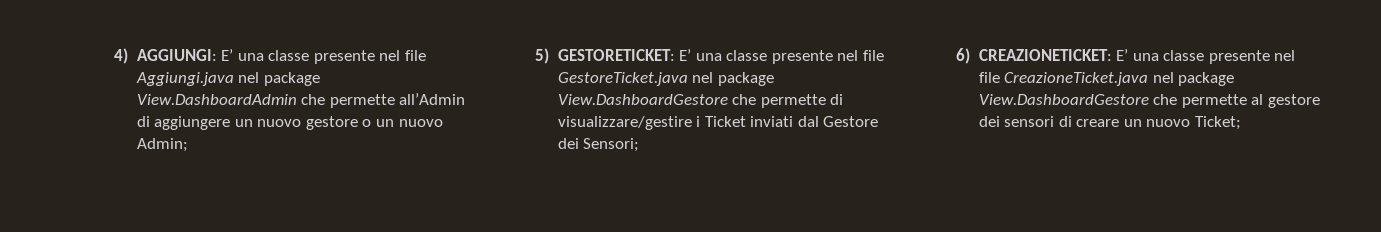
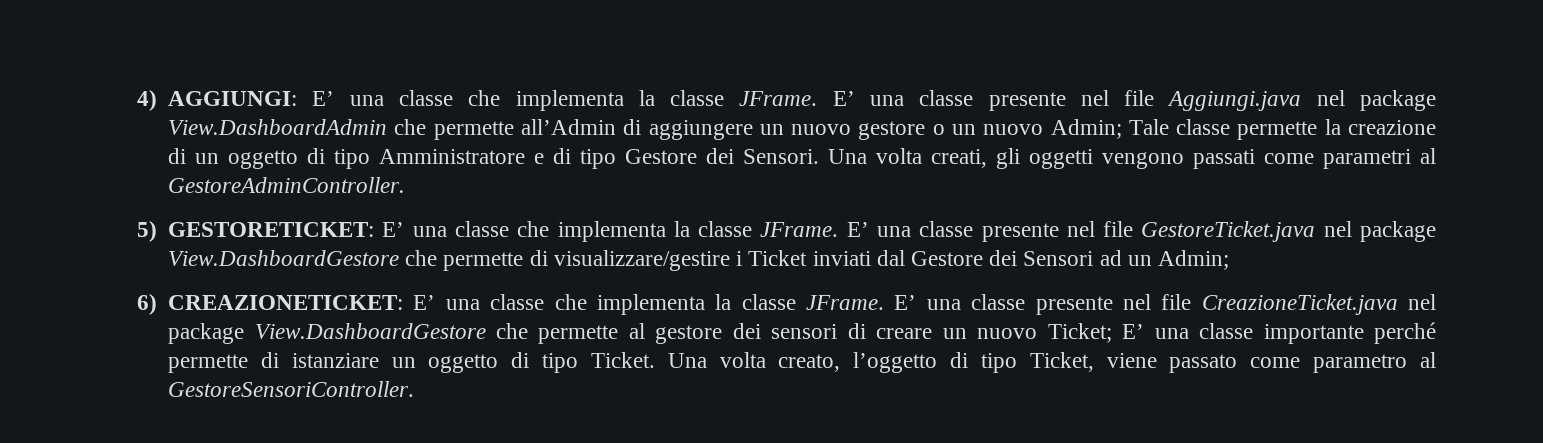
(310, 55) none -> [468,90,974,111] che implementa la classe JFrame. E’ una classe
(188, 145) none -> [1128,119,1436,140] [168,148,1436,169] [168,177,406,193] Tale classe permette la creazione di un oggetto di tipo Amministratore e di tipo Gestore dei Sensori. Una volta creati, gli oggetti vengono passati come parametri al GestoreAdminController.
(768, 55) none -> [517,221,974,242] che implementa la classe JFrame. E’ una classe
[583,138,640,152] Sensori; -> [1023,250,1230,270] Sensori ad un Admin;
(1205, 55) none -> [554,294,1026,315] che implementa la classe JFrame. E’ una classe
(1242, 123) none -> [1122,322,1436,344] [168,352,1437,373] [168,381,415,397] E’ una classe importante perché permette di istanziare un oggetto di tipo Ticket. Una volta creato, l’oggetto di tipo Ticket, viene passato come parametro al GestoreSensoriController.

